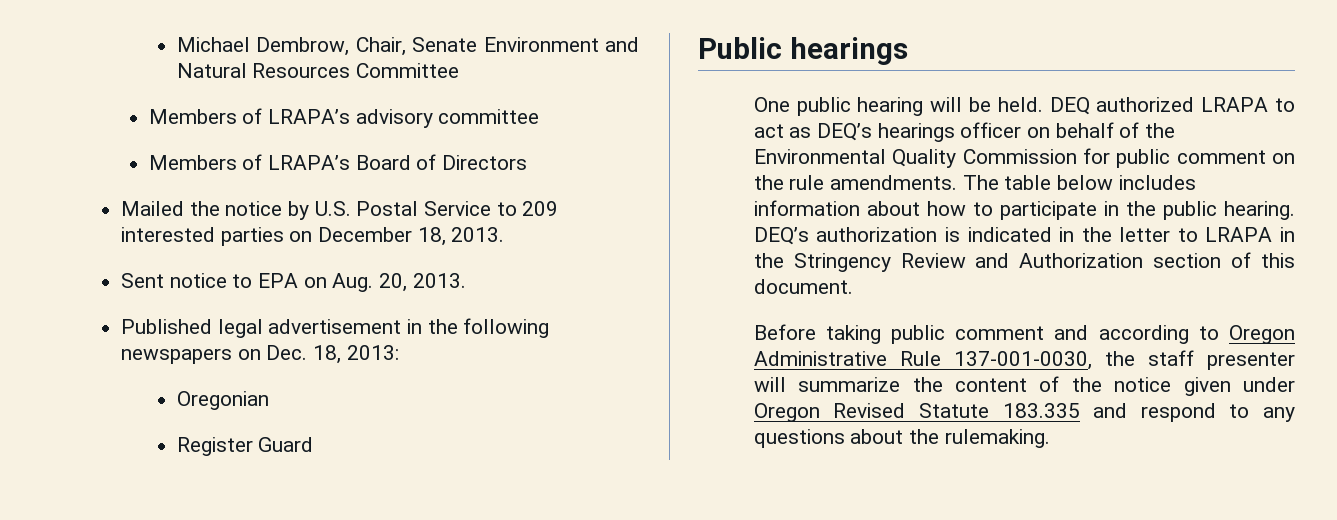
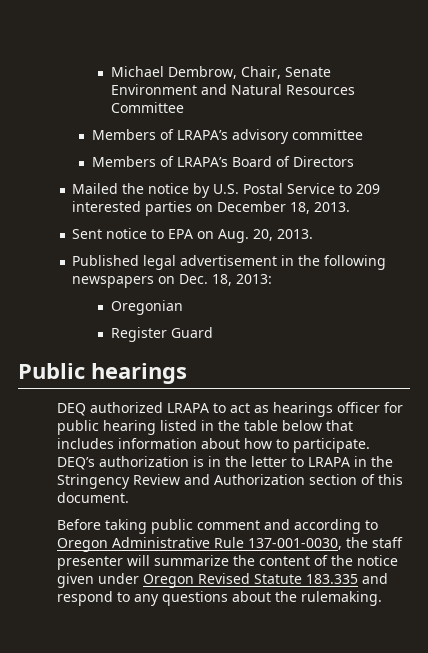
[753,97,1043,116] One public hearing will be held. -> (187, 373) none
[817,123,873,141] DEQ’s -> (269, 409) none
[1027,122,1176,138] [753,148,1295,168] [753,175,999,190] on behalf of the Environmental Quality Commission for public comment on the rule amendments. The -> [383,402,403,413] [56,420,240,435] for public hearing listed in the
(1114, 182) none -> [325,420,353,431] that
[999,201,1295,220] participate in the public hearing. -> [292,438,370,453] participate.
[967,227,1052,242] indicated -> (204, 461) none

